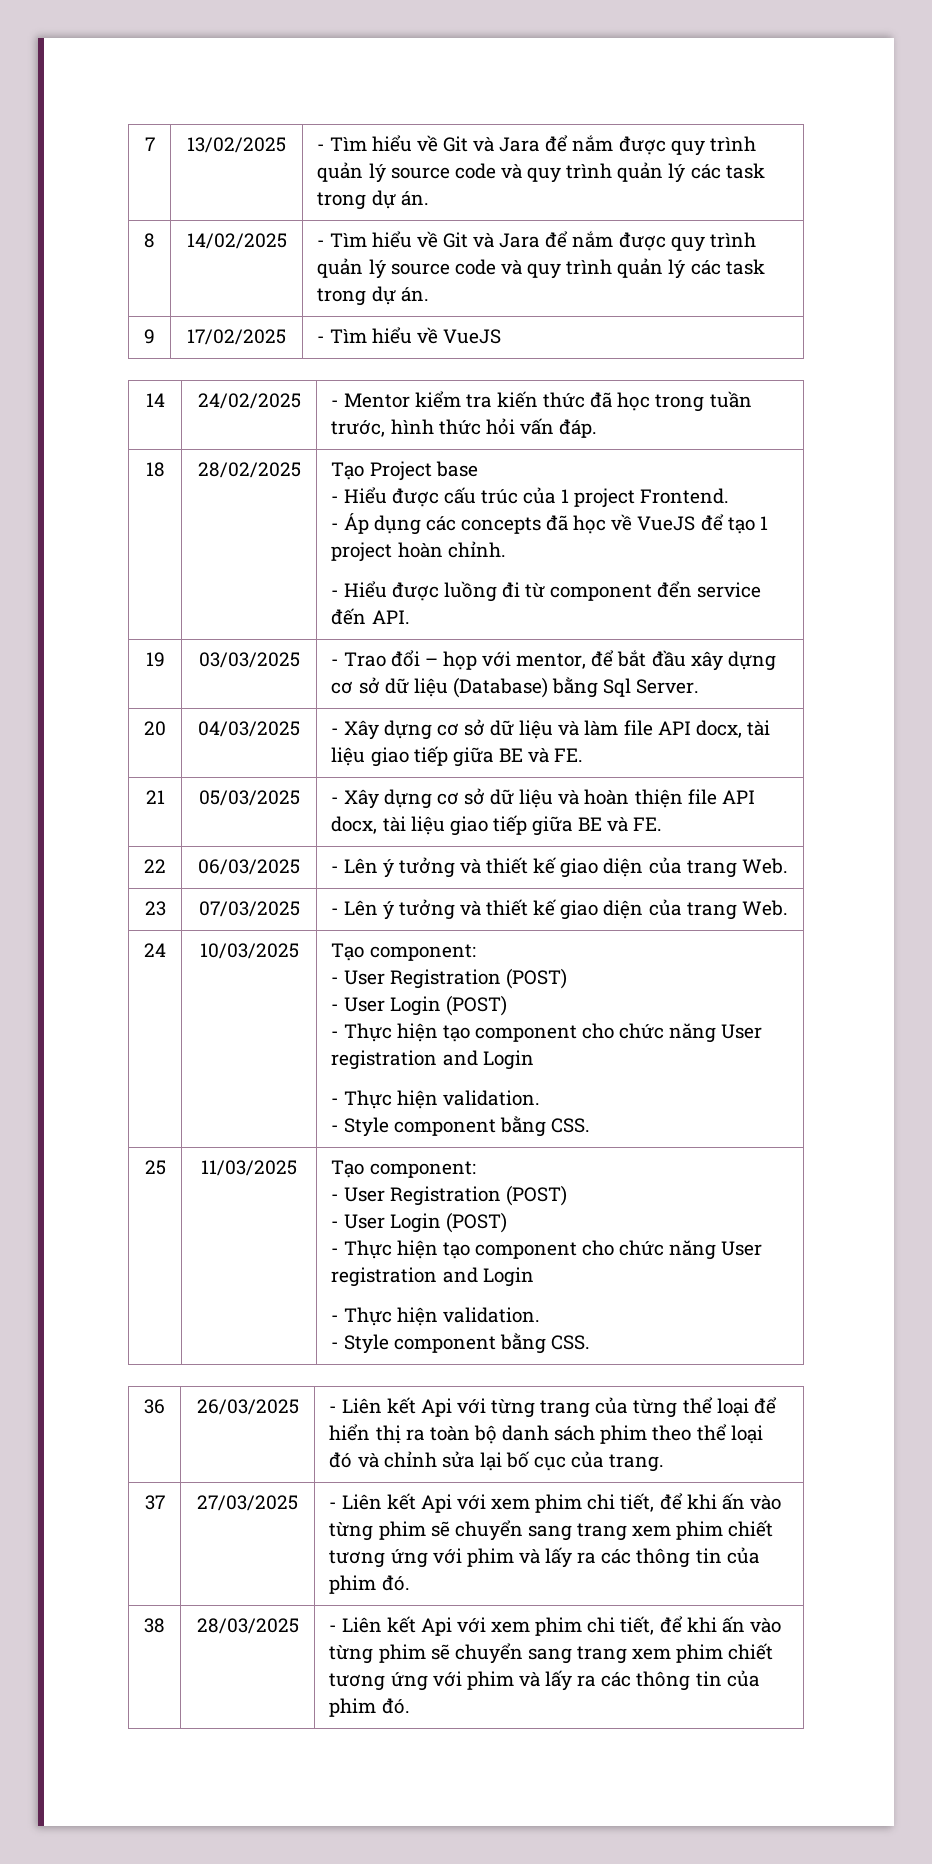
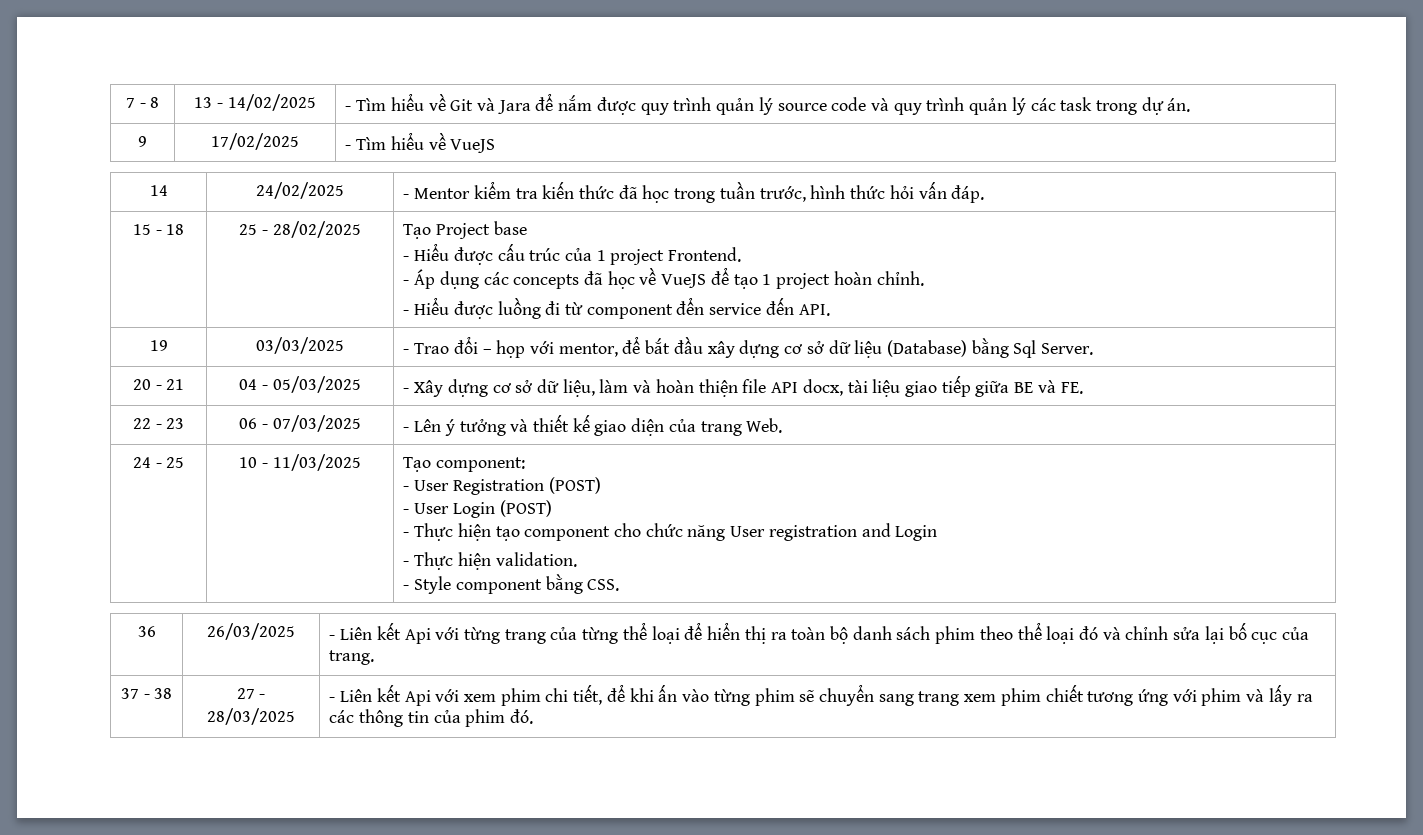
[187,137,286,153] [317,135,756,156] [317,162,765,183] [317,190,429,210] | 13/02/2025 | - Tìm hiểu về Git và Jara để nắm được quy trình quản lý source code và quy trình quản lý các task trong dự án. // -> [139,103,146,108] -
(155, 240) none -> [194,97,223,108] 13 -
(598, 428) none -> [132,224,162,235] 15 -
(165, 469) none -> [239,224,268,235] 25 -
[198,721,300,737] [331,719,770,740] [331,746,584,767] | 04/03/2025 | - Xây dựng cơ sở dữ liệu và làm file API docx, tài liệu giao tiếp giữa BE và FE. // -> [155,385,162,390] -
(165, 797) none -> [239,379,268,390] 04 -
[519,789,554,808] liệu -> [562,379,629,397] liệu, làm
[198,859,300,875] [331,857,788,878] | 06/03/2025 | - Lên ý tưởng và thiết kế giao diện của trang Web. // -> [155,424,162,429] -
(166, 908) none -> [239,418,268,429] 06 -
[199,943,299,959] [331,943,476,961] [331,968,567,989] [331,995,507,1016] [331,1023,763,1043] [331,1050,534,1070] [331,1090,540,1109] [331,1116,590,1137] | 10/03/2025 | Tạo component: // - User Registration (POST) // - User Login (POST) // - Thực hiện tạo component cho chức năng User registration and Login // - Thực hiện validation. // - Style component bằng CSS. // -> [155,463,162,468] -
(166, 1167) none -> [239,457,268,468] 10 -
[197,1495,298,1511] [329,1493,781,1513] [329,1520,774,1541] [329,1547,760,1568] [329,1575,410,1594] | 27/03/2025 | - Liên kết Api với xem phim chi tiết, để khi ấn vào từng phim sẽ chuyển sang trang xem phim chiết tương ứng với phim và lấy ra các thông tin của phim đó. // -> [143,694,150,699] -
(165, 1625) none -> [236,688,266,699] 27 -

